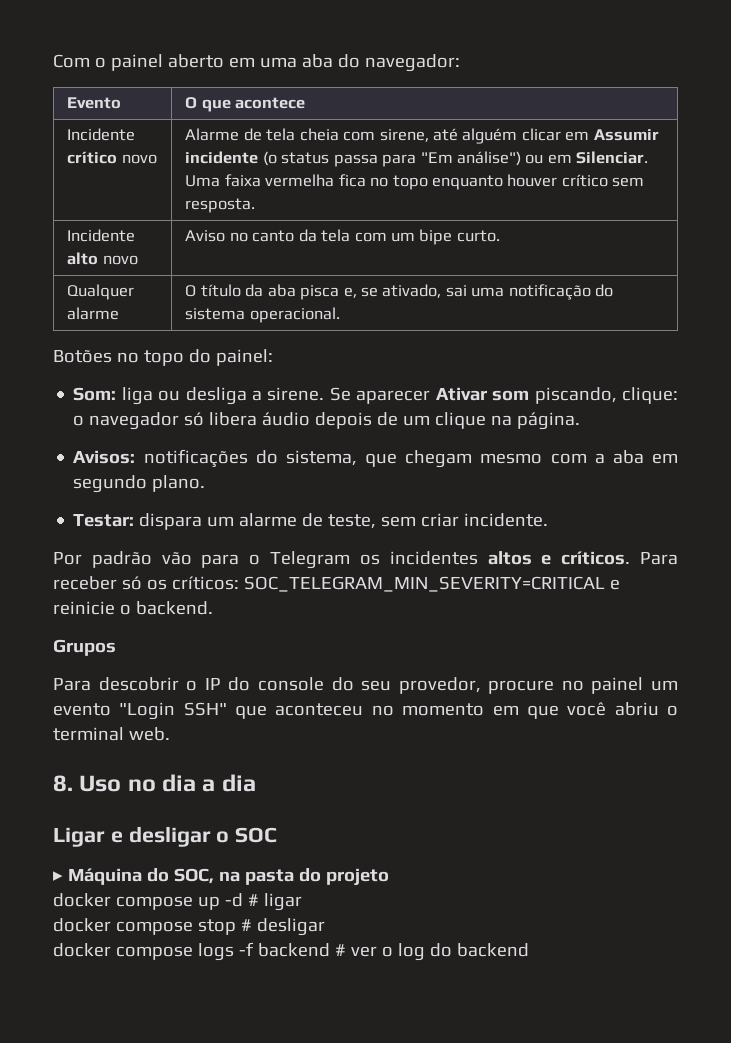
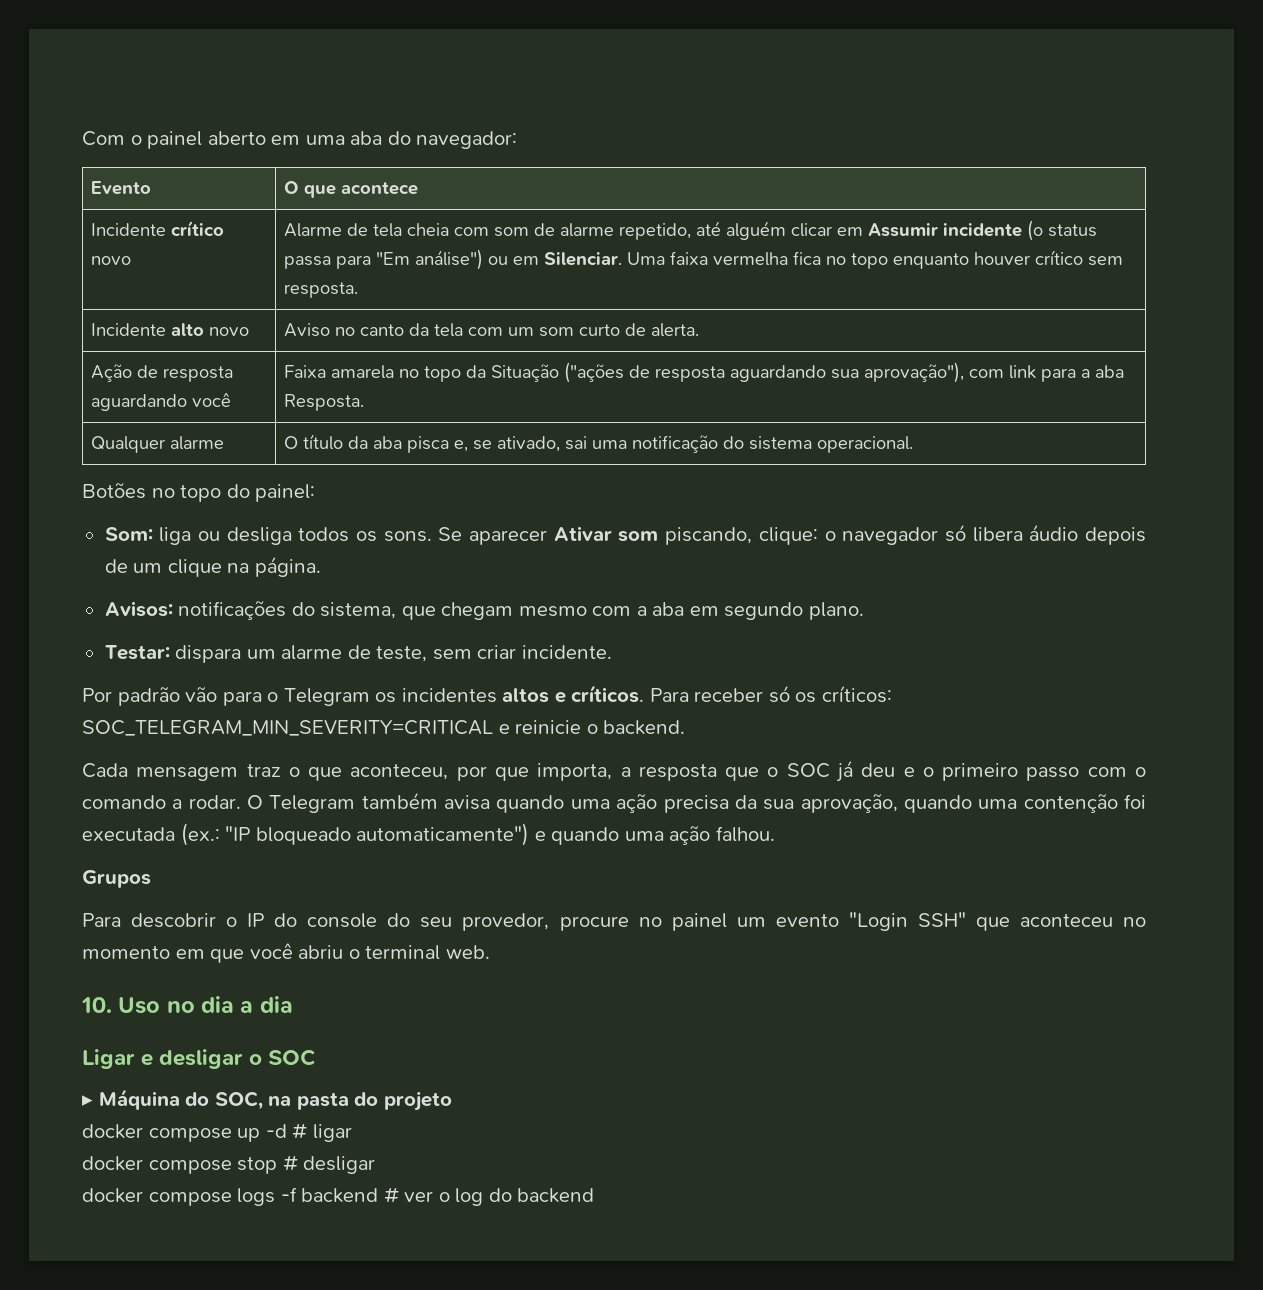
[379,129,429,142] sirene, -> [493,223,691,240] som de alarme repetido,
[419,229,500,245] bipe curto. -> [538,323,699,337] [90,364,233,382] [90,393,231,411] [283,362,1124,383] [283,394,364,411] som curto de alerta. // Ação de resposta aguardando você | Faixa amarela no topo da Situação ("ações de resposta aguardando sua aprovação"), com link para a aba Resposta.
[252,387,325,401] a sirene. -> [298,527,432,542] todos os sons.
(213, 608) none -> [82,760,1147,782] [82,792,1147,813] [82,823,775,846] // Cada mensagem traz o que aconteceu, por que importa, a resposta que o SOC já deu e o primeiro passo com o comando a rodar. O Telegram também avisa quando uma ação precisa da sua aprovação, quando uma contenção foi executada (ex.: "IP bloqueado automaticamente") e quando uma ação falhou.
[53,775,73,792] 8. -> [81,997,112,1013] 10.

